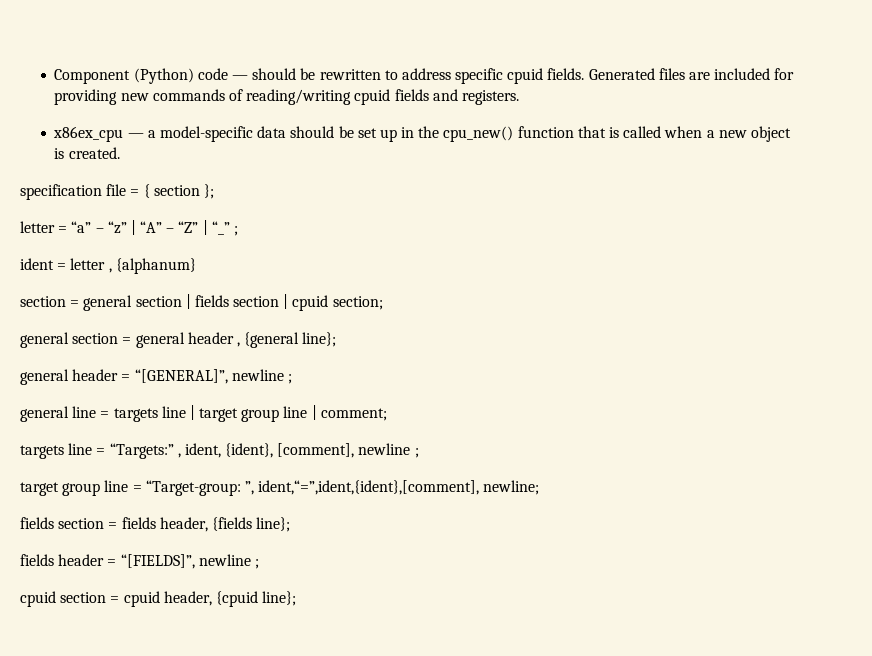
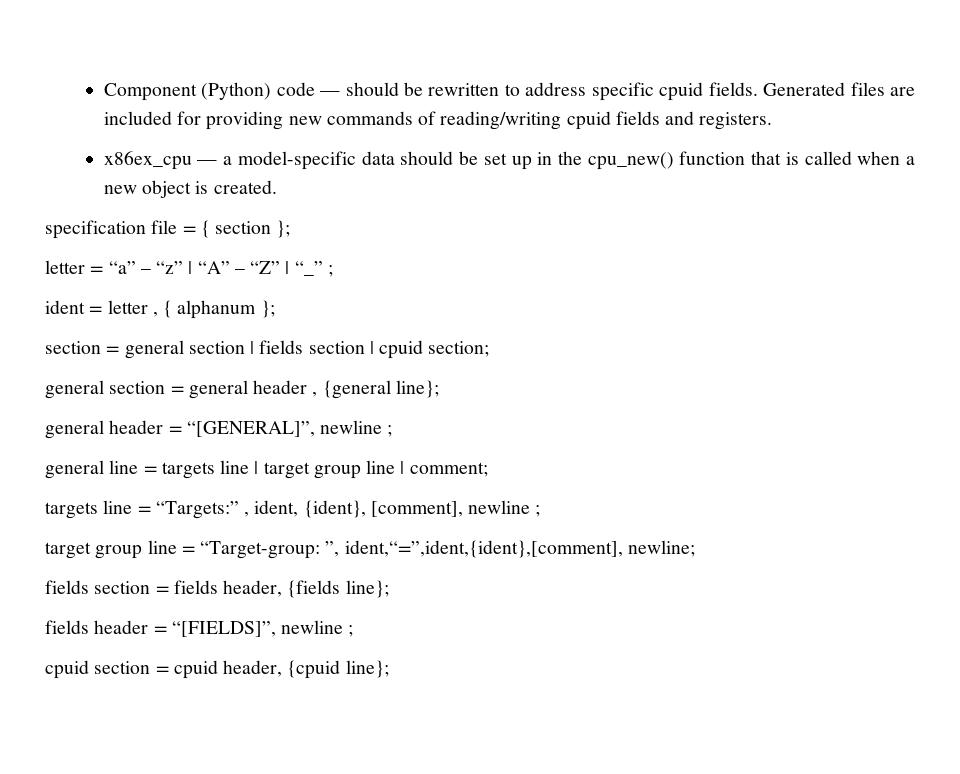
[115,258,196,274] {alphanum} -> [163,300,275,319] { alphanum };

